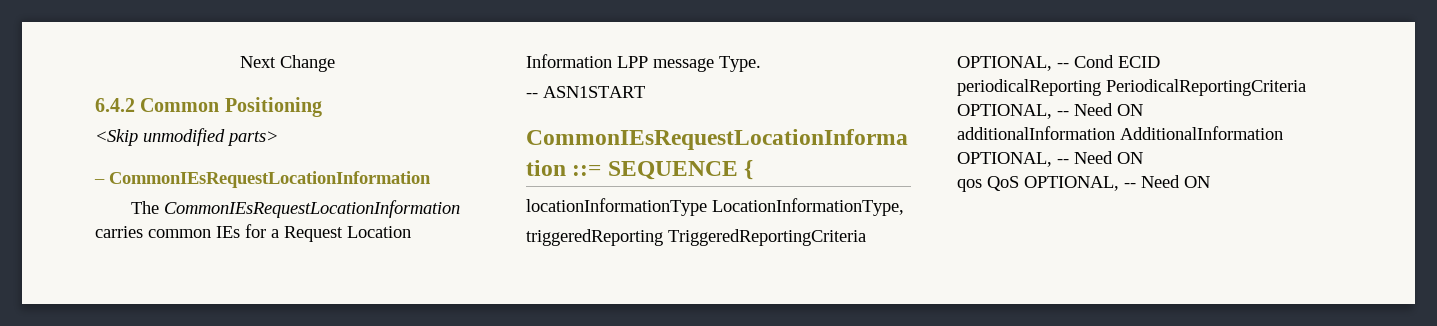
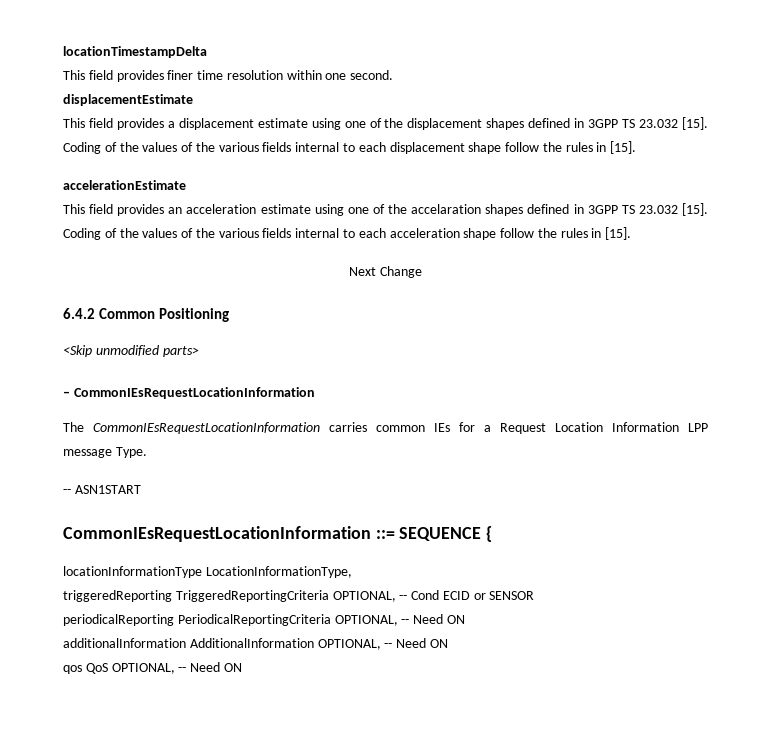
(240, 62) none -> [63,46,207,58] [63,70,394,82] [63,94,193,106] [63,117,709,130] [63,141,637,154] [63,180,186,190] [63,203,709,216] [63,227,632,240] locationTimestampDelta // This field provides finer time resolution within one second. // displacementEstimate // This field provides a displacement estimate using one of the displacement shapes defined in 3GPP TS 23.032 [15]. Coding of the values of the various fields internal to each displacement shape follow the rules in [15]. // accelerationEstimate // This field provides an acceleration estimate using one of the accelaration shapes defined in 3GPP TS 23.032 [15]. Coding of the values of the various fields internal to each acceleration shape follow the rules in [15]. //
(1160, 62) none -> [473,591,535,600] or SENSOR

